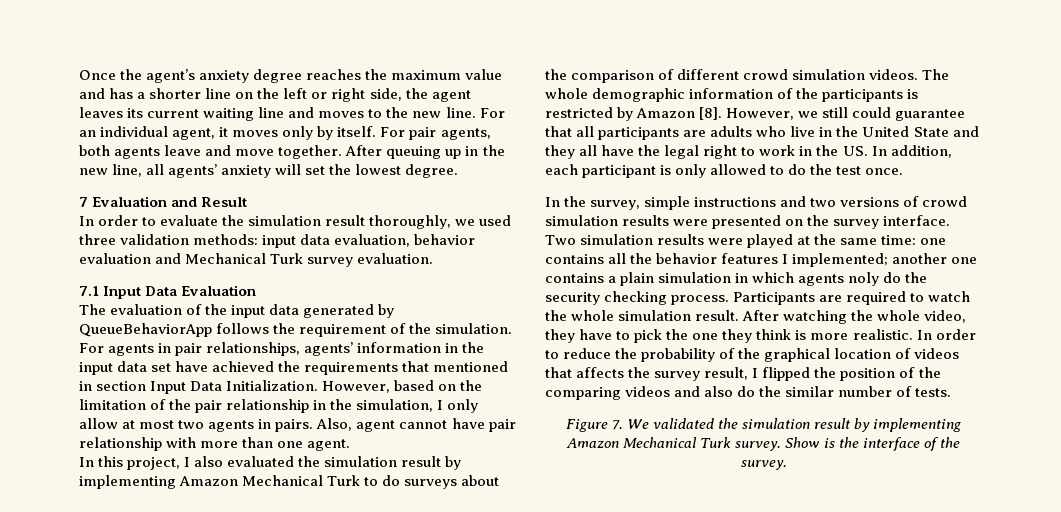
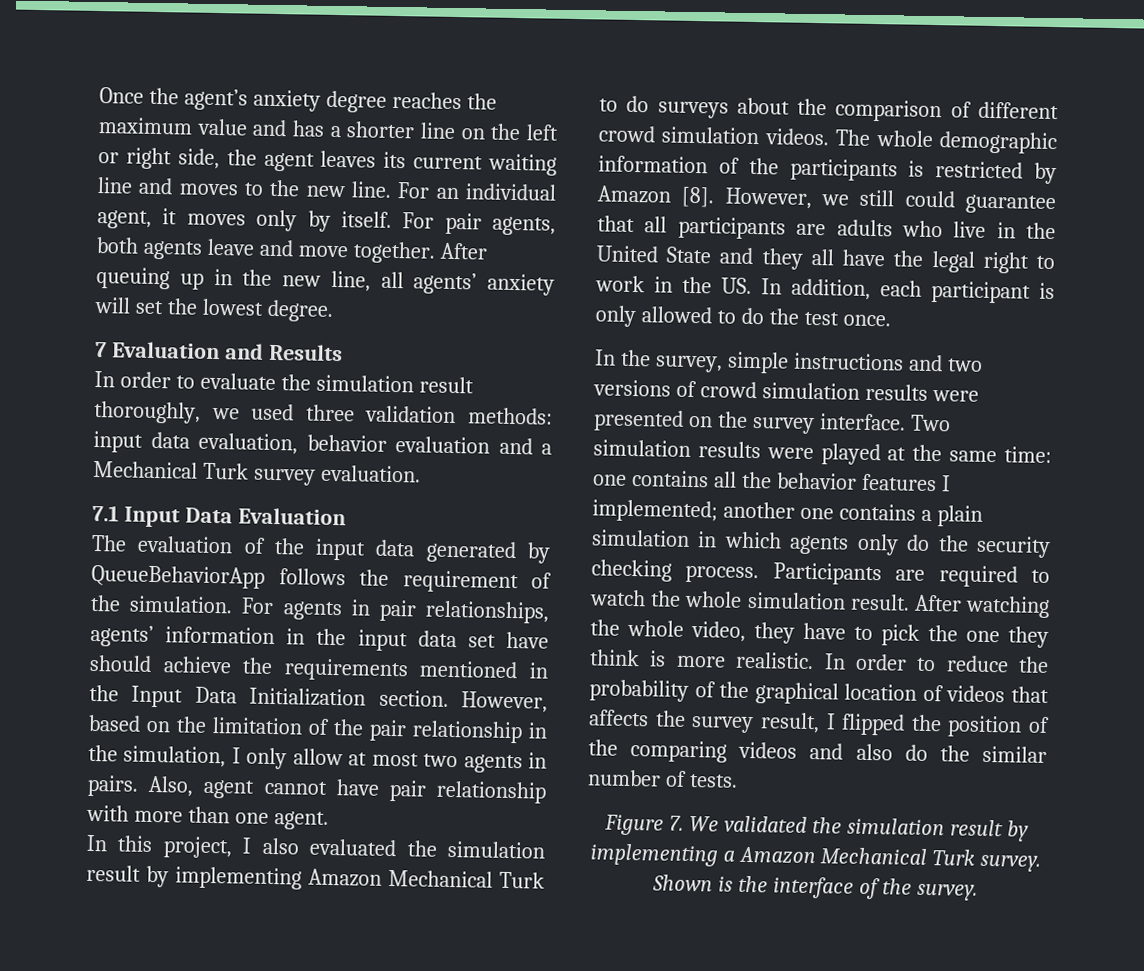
[201,197,248,207] Result -> [268,343,343,362] Results
(182, 258) none -> [541,443,552,455] a
[212,361,275,372] achieved -> [89,654,232,674] should achieve
[402,361,430,372] that -> (409, 670) none
[96,380,319,394] section Input Data Initialization. -> [89,684,449,708] the Input Data Initialization section.
[848,272,880,286] noly -> [856,533,899,556] only
(962, 425) none -> [722,850,735,862] a
[785,437,820,448] Show -> [652,874,714,892] Shown

